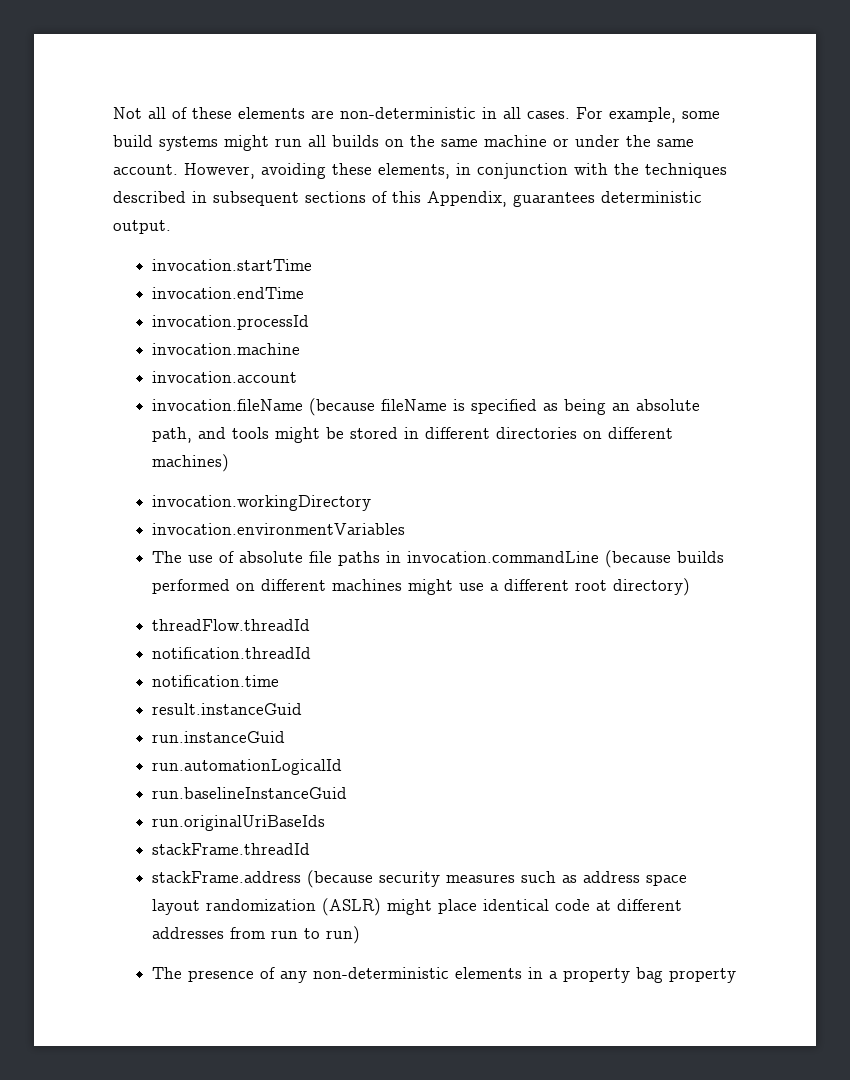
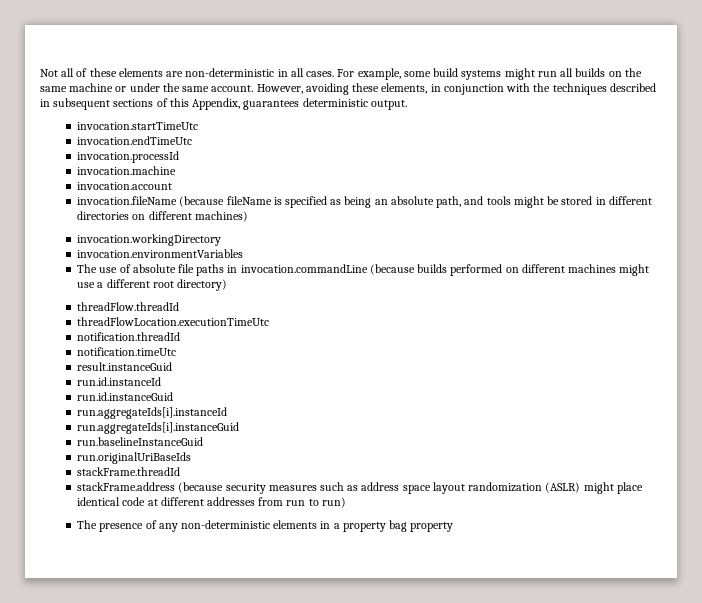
[151,259,312,271] [151,287,304,299] invocation.startTime // invocation.endTime -> [77,122,199,130] [77,136,193,145] invocation.startTimeUtc // invocation.endTimeUtc
(310, 625) none -> [77,317,270,326] // threadFlowLocation.executionTimeUtc
[151,675,279,687] notification.time -> [77,347,177,356] notification.timeUtc
[151,731,285,743] [151,759,342,775] run.instanceGuid // run.automationLogicalId -> [77,377,162,386] [77,392,174,401] [77,407,228,419] [77,422,240,434] run.id.instanceId // run.id.instanceGuid // run.aggregateIds[i].instanceId // run.aggregateIds[i].instanceGuid

